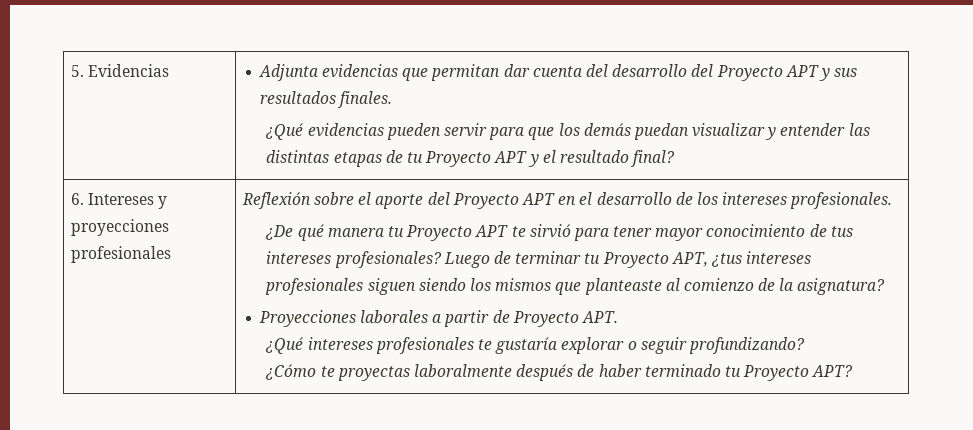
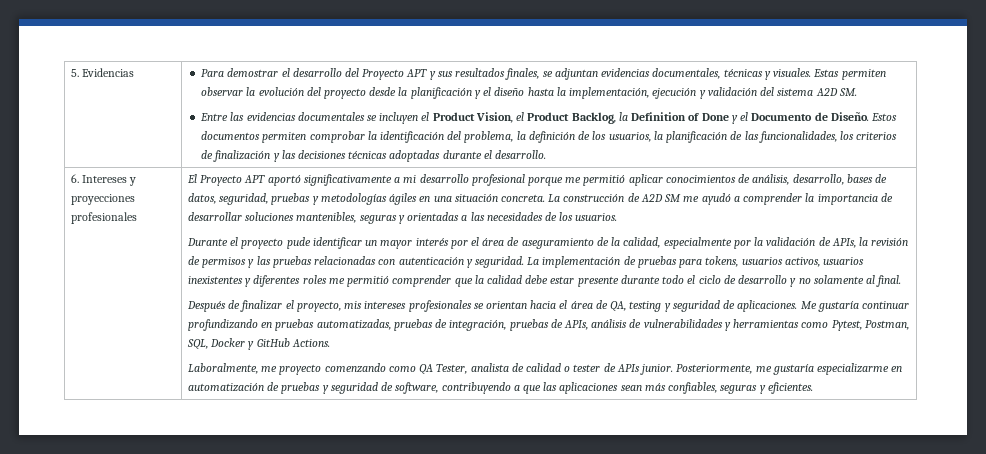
[258,64,608,81] Adjunta evidencias que permitan dar cuenta del -> [201,68,290,77] Para demostrar el
[337,91,393,108] [266,123,870,140] [266,150,676,167] finales. // ¿Qué evidencias pueden servir para que los demás puedan visualizar y entender las distintas etapas de tu Proyecto APT y el resultado final? -> [505,68,886,80] [201,87,857,99] [200,112,898,124] [201,131,898,143] [201,150,547,162] finales, se adjuntan evidencias documentales, técnicas y visuales. Estas permiten observar la evolución del proyecto desde la planificación y el diseño hasta la implementación, ejecución y validación del sistema A2D SM. // Entre las evidencias documentales se incluyen el Product Vision, el Product Backlog, la Definition of Done y el Documento de Diseño. Estos documentos permiten comprobar la identificación del problema, la definición de los usuarios, la planificación de las funcionalidades, los criterios de finalización y las decisiones técnicas adoptadas durante el desarrollo.
[241,192,893,209] [266,224,853,241] [266,251,812,268] [265,278,886,295] [258,310,618,327] [266,337,805,354] [266,364,854,381] Reflexión sobre el aporte del Proyecto APT en el desarrollo de los intereses profesionales. // ¿De qué manera tu Proyecto APT te sirvió para tener mayor conocimiento de tus intereses profesionales? Luego de terminar tu Proyecto APT, ¿tus intereses profesionales siguen siendo los mismos que planteaste al comienzo de la asignatura? // Proyecciones laborales a partir de Proyecto APT. // ¿Qué intereses profesionales te gustaría explorar o seguir profundizando? // ¿Cómo te proyectas laboralmente después de haber terminado tu Proyecto APT? -> [186,174,888,186] [187,193,893,205] [187,212,618,224] [186,237,909,249] [187,256,865,268] [187,275,902,287] [186,300,910,312] [187,319,909,331] [186,338,330,350] [187,363,903,375] [187,382,813,394] El Proyecto APT aportó significativamente a mi desarrollo profesional porque me permitió aplicar conocimientos de análisis, desarrollo, bases de datos, seguridad, pruebas y metodologías ágiles en una situación concreta. La construcción de A2D SM me ayudó a comprender la importancia de desarrollar soluciones mantenibles, seguras y orientadas a las necesidades de los usuarios. // Durante el proyecto pude identificar un mayor interés por el área de aseguramiento de la calidad, especialmente por la validación de APIs, la revisión de permisos y las pruebas relacionadas con autenticación y seguridad. La implementación de pruebas para tokens, usuarios activos, usuarios inexistentes y diferentes roles me permitió comprender que la calidad debe estar presente durante todo el ciclo de desarrollo y no solamente al final. // Después de finalizar el proyecto, mis intereses profesionales se orientan hacia el área de QA, testing y seguridad de aplicaciones. Me gustaría continuar profundizando en pruebas automatizadas, pruebas de integración, pruebas de APIs, análisis de vulnerabilidades y herramientas como Pytest, Postman, SQL, Docker y GitHub Actions. // Laboralmente, me proyecto comenzando como QA Tester, analista de calidad o tester de APIs junior. Posteriormente, me gustaría especializarme en automatización de pruebas y seguridad de software, contribuyendo a que las aplicaciones sean más confiables, seguras y eficientes.

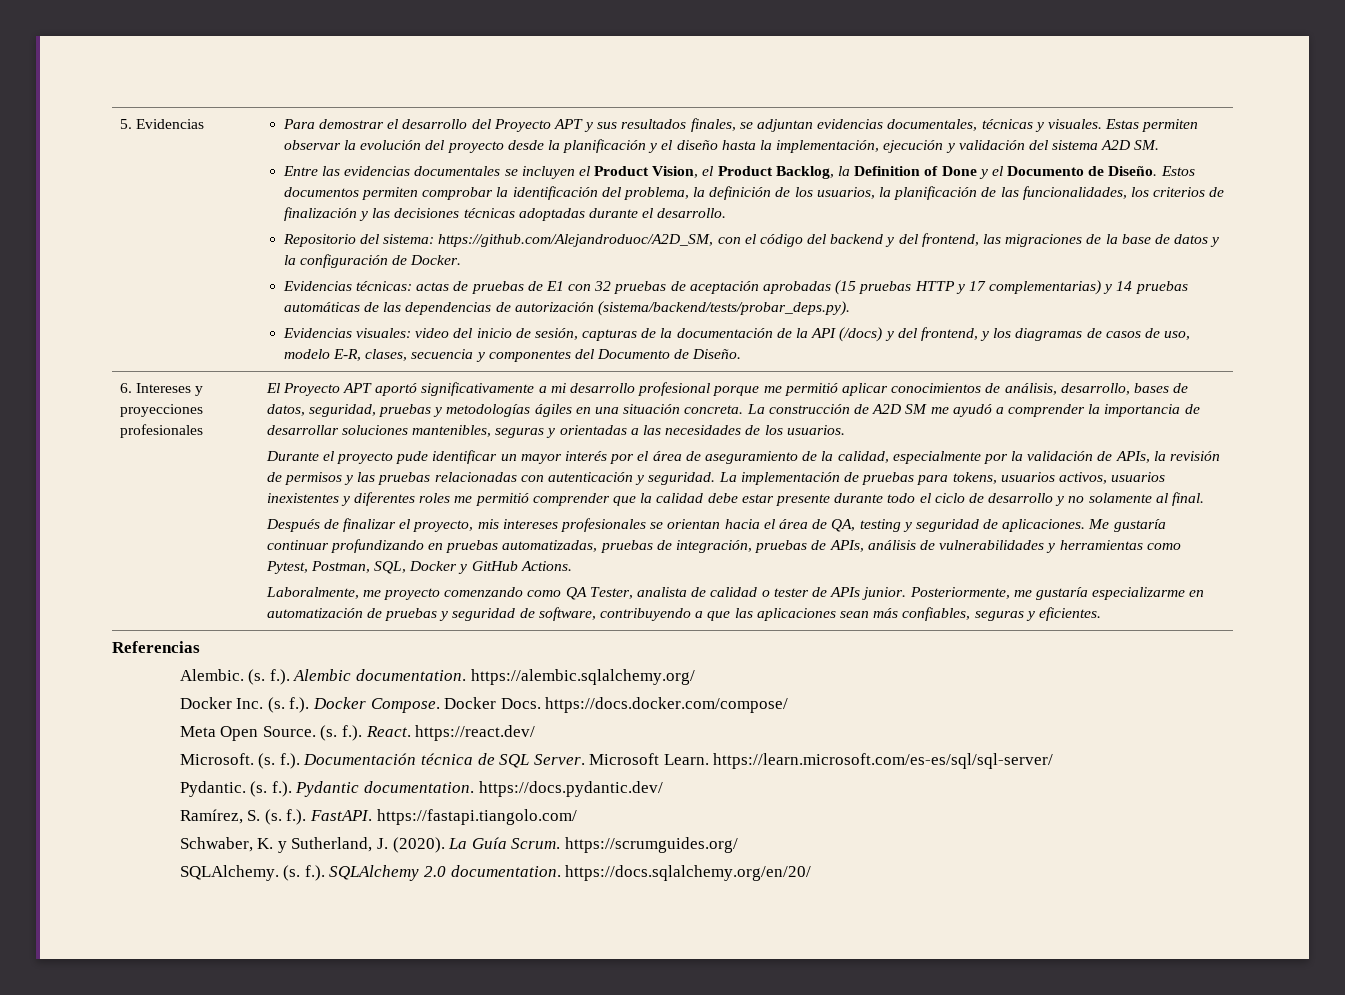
(547, 154) none -> [282,233,1220,247] [283,254,462,268] [282,280,1188,295] [283,301,850,316] [282,327,1191,342] [283,349,742,362] // Repositorio del sistema: https://github.com/Alejandroduoc/A2D_SM, con el código del backend y del frontend, las migraciones de la base de datos y la configuración de Docker. // Evidencias técnicas: actas de pruebas de E1 con 32 pruebas de aceptación aprobadas (15 pruebas HTTP y 17 complementarias) y 14 pruebas automáticas de las dependencias de autorización (sistema/backend/tests/probar_deps.py). // Evidencias visuales: video del inicio de sesión, capturas de la documentación de la API (/docs) y del frontend, y los diagramas de casos de uso, modelo E-R, clases, secuencia y componentes del Documento de Diseño.
(813, 388) none -> [112,641,200,653] [179,669,695,685] [179,697,789,713] [179,725,536,741] [179,753,1054,769] [179,781,663,797] [179,809,577,825] [179,837,738,853] [179,865,812,881] // Referencias // Alembic. (s. f.). Alembic documentation. https://alembic.sqlalchemy.org/ // Docker Inc. (s. f.). Docker Compose. Docker Docs. https://docs.docker.com/compose/ // Meta Open Source. (s. f.). React. https://react.dev/ // Microsoft. (s. f.). Documentación técnica de SQL Server. Microsoft Learn. https://learn.microsoft.com/es-es/sql/sql-server/ // Pydantic. (s. f.). Pydantic documentation. https://docs.pydantic.dev/ // Ramírez, S. (s. f.). FastAPI. https://fastapi.tiangolo.com/ // Schwaber, K. y Sutherland, J. (2020). La Guía Scrum. https://scrumguides.org/ // SQLAlchemy. (s. f.). SQLAlchemy 2.0 documentation. https://docs.sqlalchemy.org/en/20/

